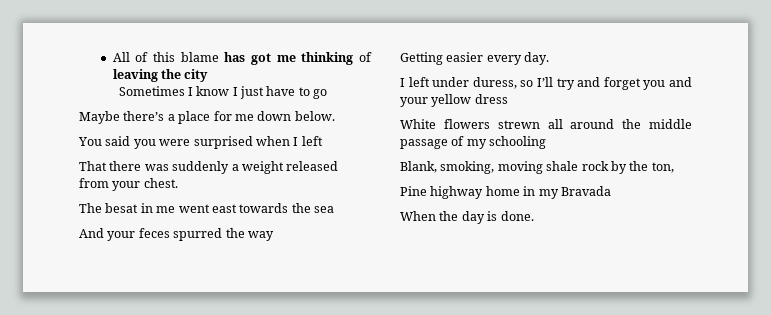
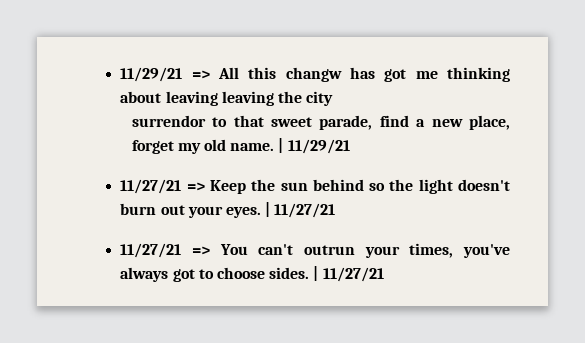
[112,52,219,62] All of this blame -> [120,67,342,82] 11/29/21 => All this changw
[359,52,373,62] of -> [120,91,218,106] about leaving
[118,86,328,99] [79,111,335,124] [78,136,323,149] [79,161,339,174] [79,178,178,191] [79,203,334,213] [79,228,274,241] [400,52,550,65] [400,77,692,90] [400,94,508,107] [400,119,692,129] [400,136,547,149] [400,161,674,174] [400,186,611,199] [400,211,534,224] Sometimes I know I just have to go // Maybe there’s a place for me down below. // You said you were surprised when I left // That there was suddenly a weight released from your chest. // The besat in me went east towards the sea // And your feces spurred the way // Getting easier every day. // I left under duress, so I’ll try and forget you and your yellow dress // White flowers strewn all around the middle passage of my schooling // Blank, smoking, moving shale rock by the ton, // Pine highway home in my Bravada // When the day is done. -> [131,115,510,130] [131,138,350,154] [120,179,510,194] [120,202,336,218] [120,243,510,258] [120,266,384,282] surrendor to that sweet parade, find a new place, forget my old name. | 11/29/21 // 11/27/21 => Keep the sun behind so the light doesn't burn out your eyes. | 11/27/21 // 11/27/21 => You can't outrun your times, you've always got to choose sides. | 11/27/21

